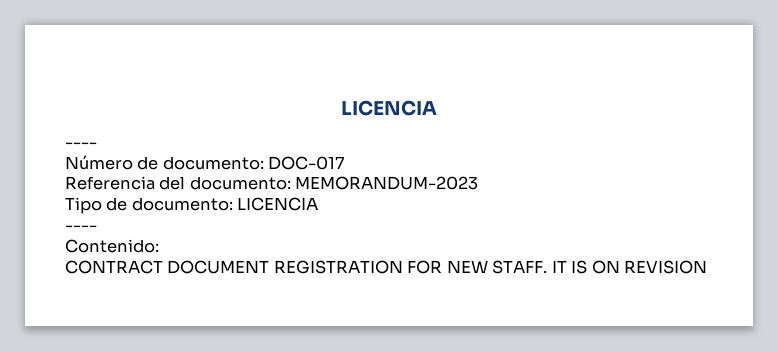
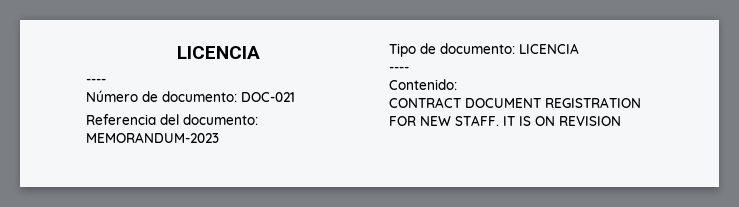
[268,156,345,170] DOC-017 -> [241,92,295,102] DOC-021

